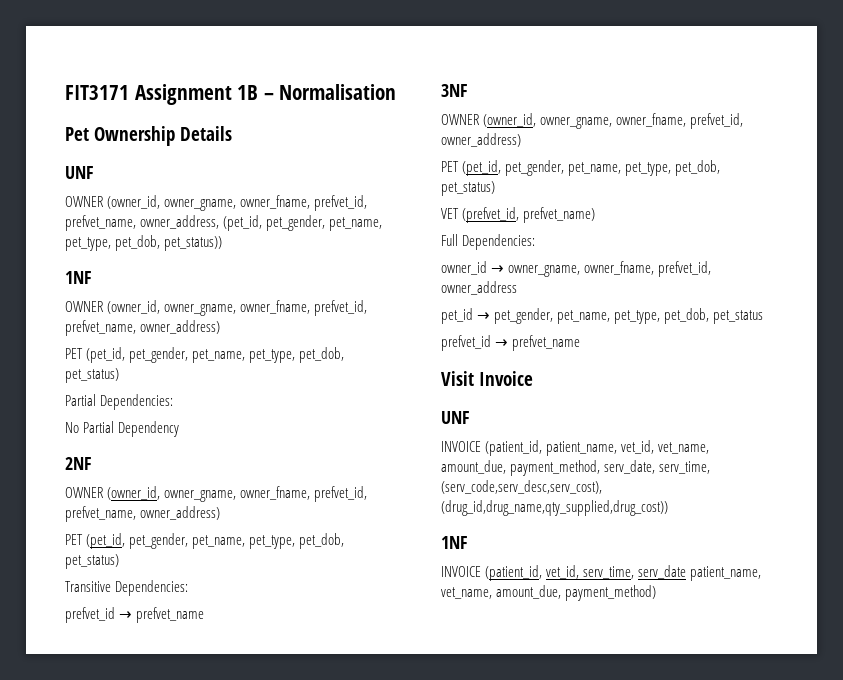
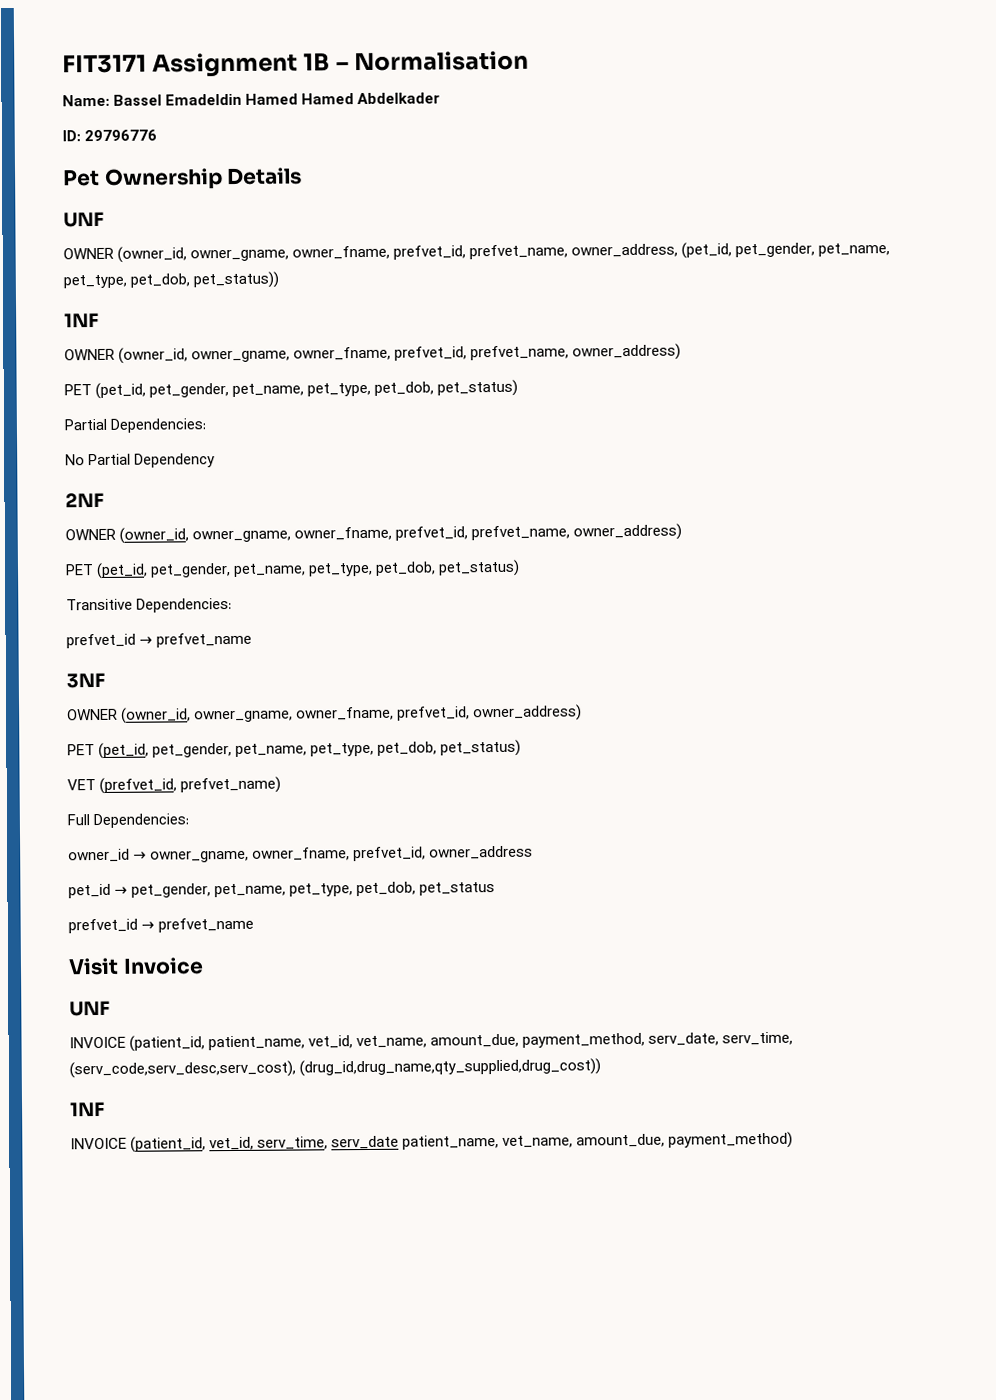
(397, 92) none -> [62,92,441,107] [62,129,158,142] // Name: Bassel Emadeldin Hamed Hamed Abdelkader // ID: 29796776

